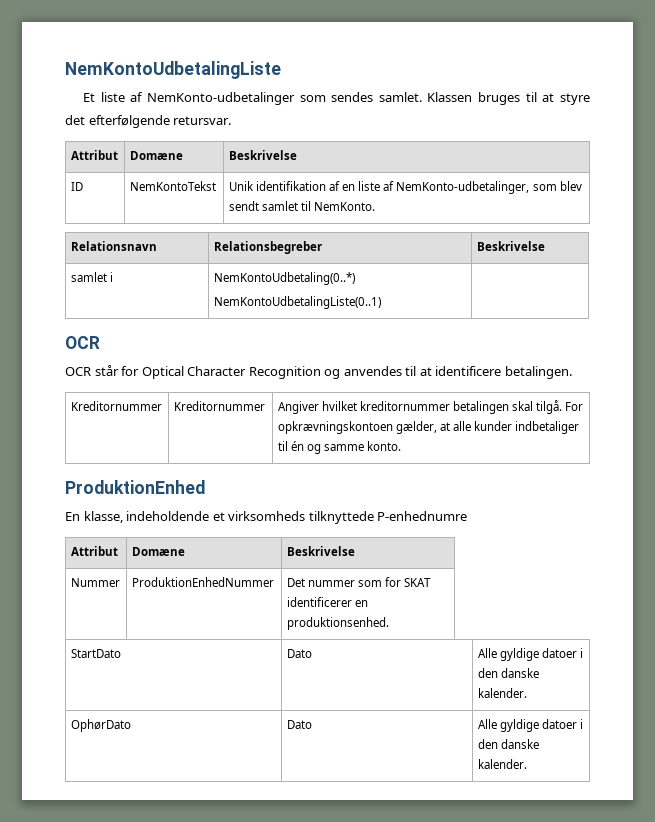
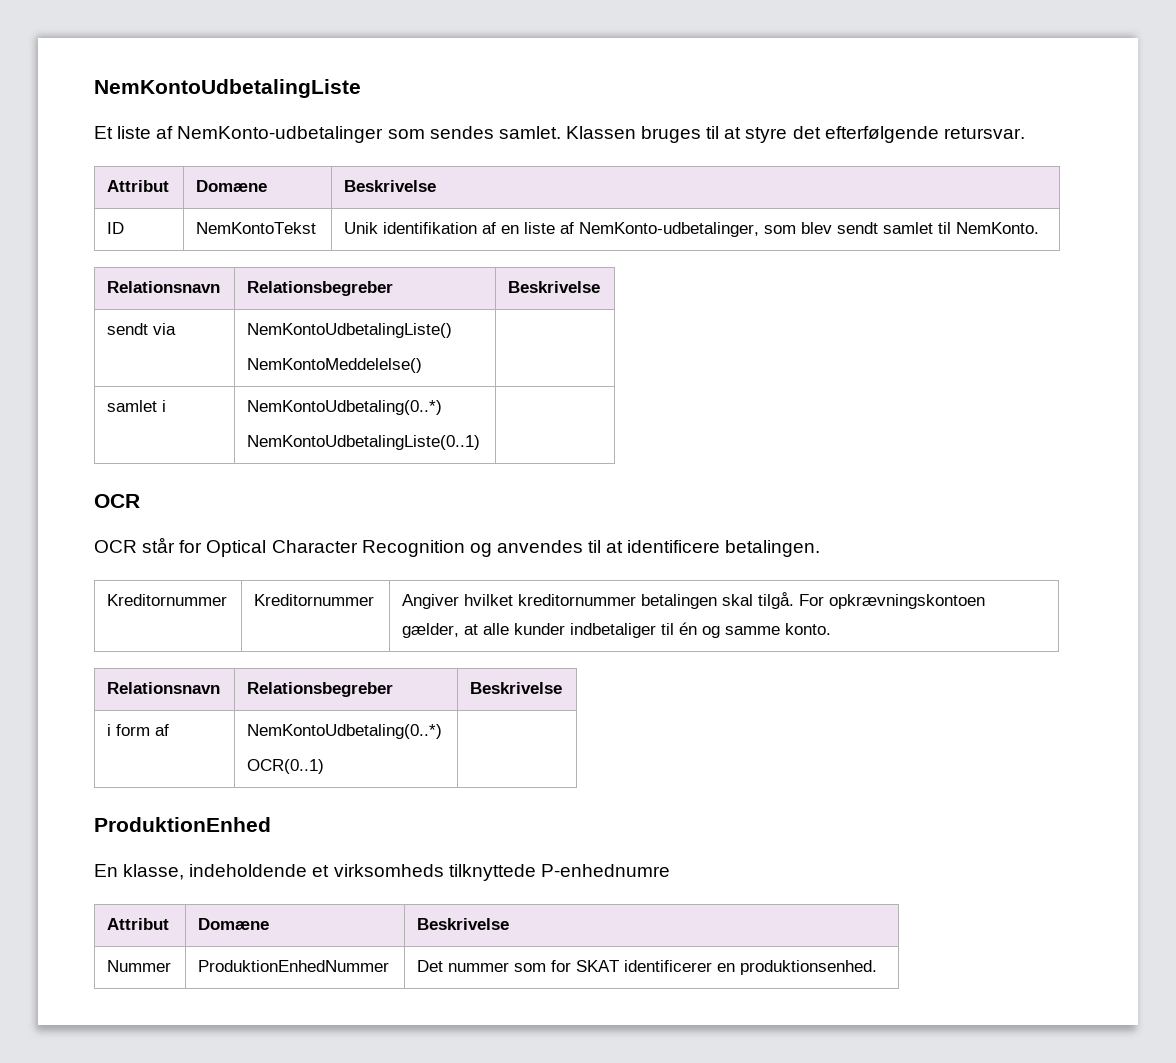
(545, 246) none -> [107,323,177,335] [247,323,453,338] [247,358,423,373] // sendt via | NemKontoUdbetalingListe() // NemKontoMeddelelse() |
(402, 446) none -> [107,682,221,694] [247,682,394,697] [470,682,563,694] [107,724,170,736] [247,724,443,739] [247,759,325,774] // Relationsnavn | Relationsbegreber | Beskrivelse // i form af | NemKontoUdbetaling(0..*) // OCR(0..1) |
[70,649,121,658] [286,649,312,658] [477,648,584,661] [477,668,539,678] [477,688,527,698] [70,719,131,732] [286,720,312,729] [477,719,584,732] [477,739,539,749] [477,759,527,769] // StartDato | Dato | Alle gyldige datoer i den danske kalender. // OphørDato | Dato | Alle gyldige datoer i den danske kalender. -> (878, 967) none

